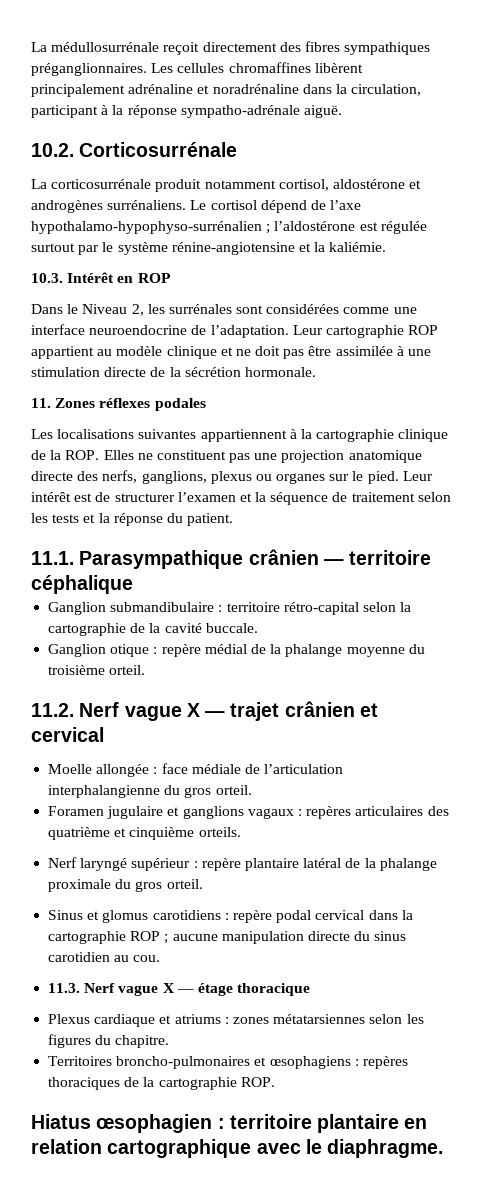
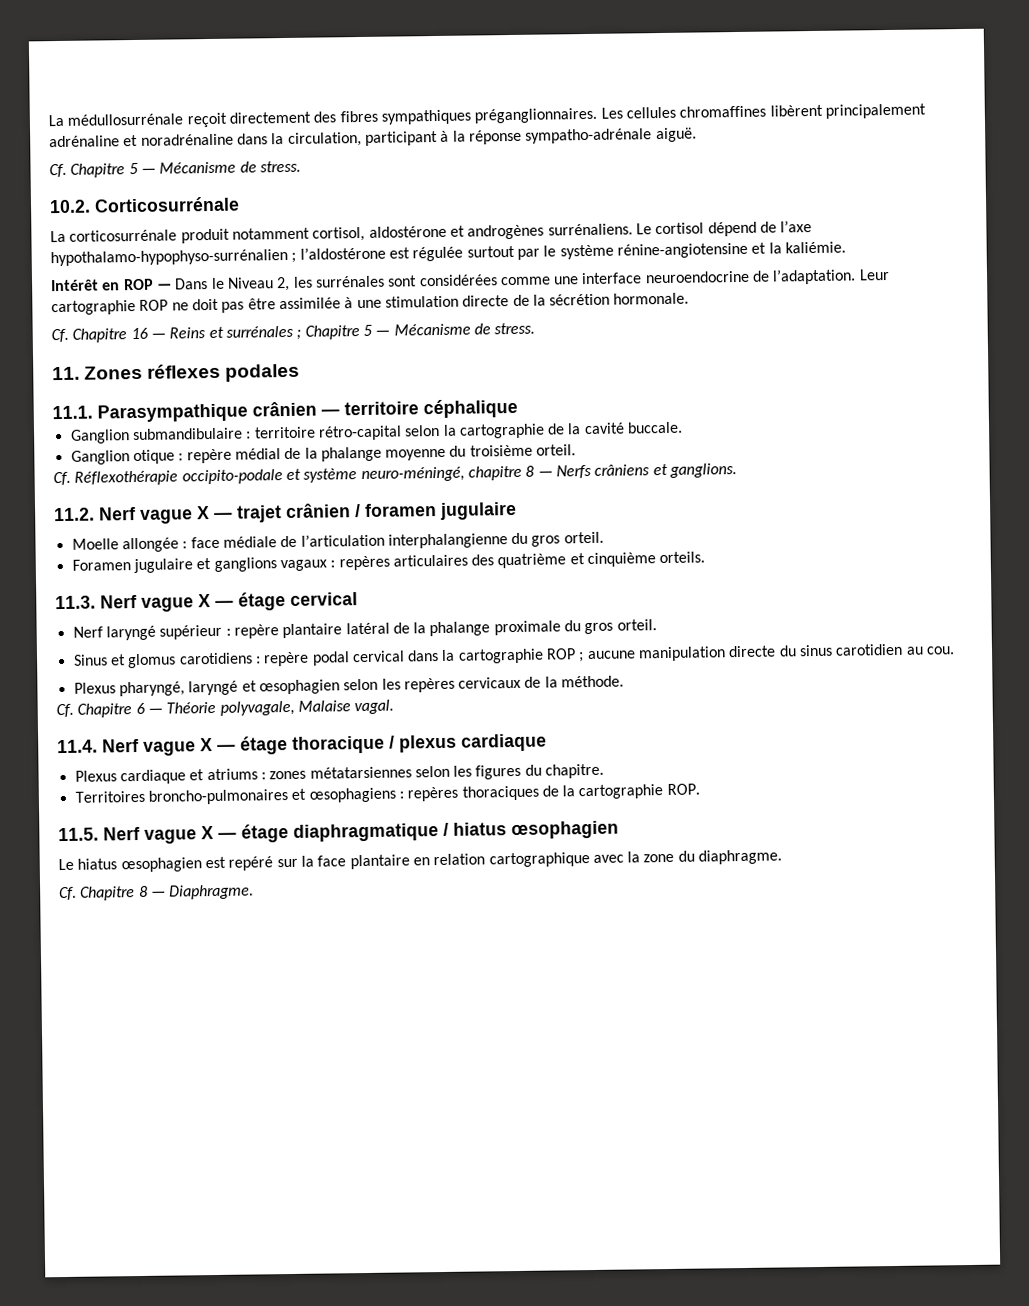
(342, 111) none -> [49,160,301,178] // Cf. Chapitre 5 — Mécanisme de stress.
[31,273,63,283] 10.3. -> (846, 247) none
(171, 278) // -> [156,283,172,290] —
[31,346,233,359] appartient au modèle clinique et -> (169, 305) none
[31,398,206,411] [31,429,449,442] [31,450,422,463] [31,470,433,484] [31,492,451,505] [31,513,234,526] 11. Zones réflexes podales // Les localisations suivantes appartiennent à la cartographie clinique de la ROP. Elles ne constituent pas une projection anatomique directe des nerfs, ganglions, plexus ou organes sur le pied. Leur intérêt est de structurer l’examen et la séquence de traitement selon les tests et la réponse du patient. -> [51,322,536,343] [52,363,301,382] Cf. Chapitre 16 — Reins et surrénales ; Chapitre 5 — Mécanisme de stress. // 11. Zones réflexes podales
(146, 670) none -> [53,463,737,486] // Cf. Réflexothérapie occipito-podale et système neuro-méningé, chapitre 8 — Nerfs crâniens et ganglions.
[359,703,378,717] [31,727,104,742] et cervical -> [355,501,517,520] / foramen jugulaire
(241, 832) none -> [55,592,358,612] // 11.3. Nerf vague X — étage cervical
[48,983,81,993] 11.3. -> [73,675,625,697] [56,699,395,718] [57,739,98,754] Plexus pharyngé, laryngé et œsophagien selon les repères cervicaux de la méthode. // Cf. Chapitre 6 — Théorie polyvagale, Malaise vagal. // 11.4.
(311, 989) none -> [389,733,547,753] / plexus cardiaque
[31,1114,312,1133] Hiatus œsophagien : territoire -> [58,820,619,844] [58,855,347,873] 11.5. Nerf vague X — étage diaphragmatique / hiatus œsophagien // Le hiatus œsophagien est repéré sur la face
[305,1139,444,1158] le diaphragme. -> [627,849,783,865] [59,884,255,901] la zone du diaphragme. // Cf. Chapitre 8 — Diaphragme.

